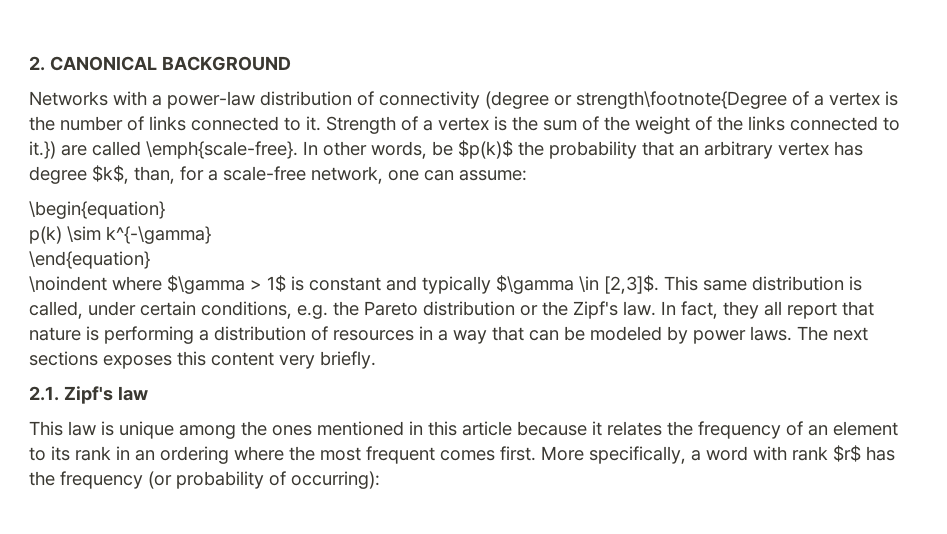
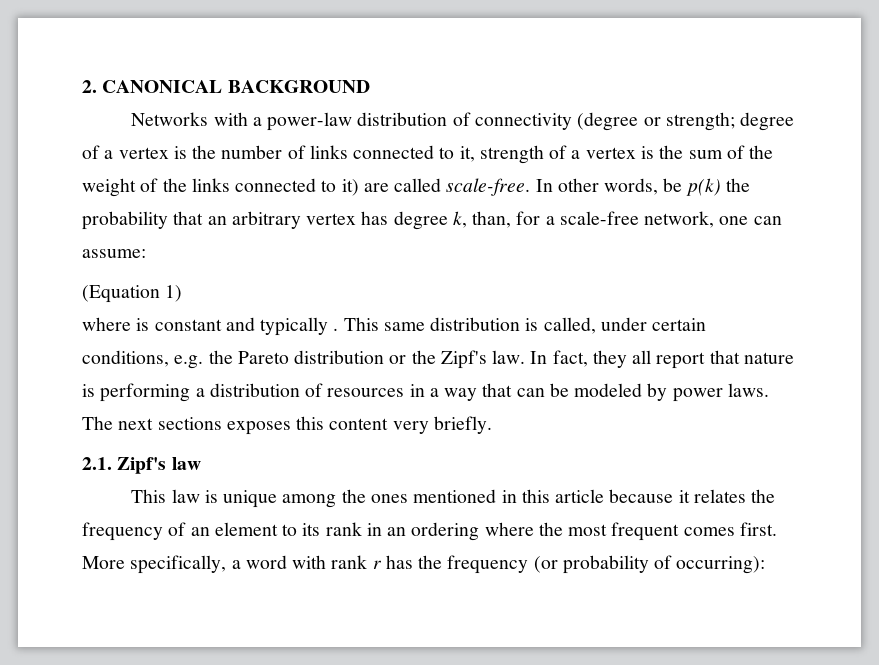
[576,91,787,109] strength\footnote{Degree -> [665,112,795,131] strength; degree
[306,116,396,134] it. Strength -> [459,145,544,164] it, strength
[29,141,56,159] it.}) -> [341,179,359,196] it)
[146,141,298,159] \emph{scale-free}. -> [446,178,531,196] scale-free.
[458,140,513,159] $p(k)$ -> [685,178,721,196] p(k)
[92,165,129,184] $k$, -> [452,211,467,228] k,
[29,201,165,219] [29,226,211,244] [29,251,150,269] [29,275,286,294] \begin{equation} // p(k) \sim k^{-\gamma} // \end{equation} // \noindent where $\gamma > 1$ -> [82,285,183,303] [82,317,131,331] (Equation 1) // where
[496,275,659,294] $\gamma \in [2,3]$. -> [333,328,339,331] .
[833,445,861,462] $r$ -> [372,560,382,569] r

